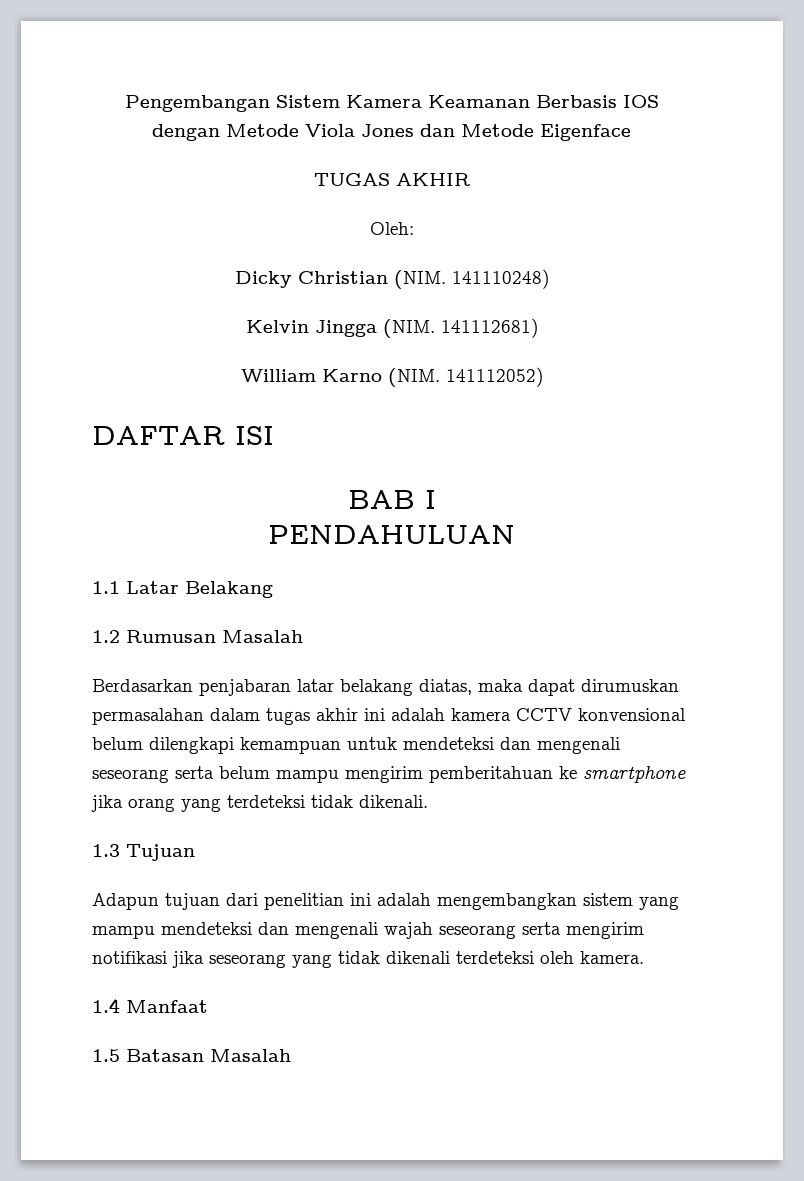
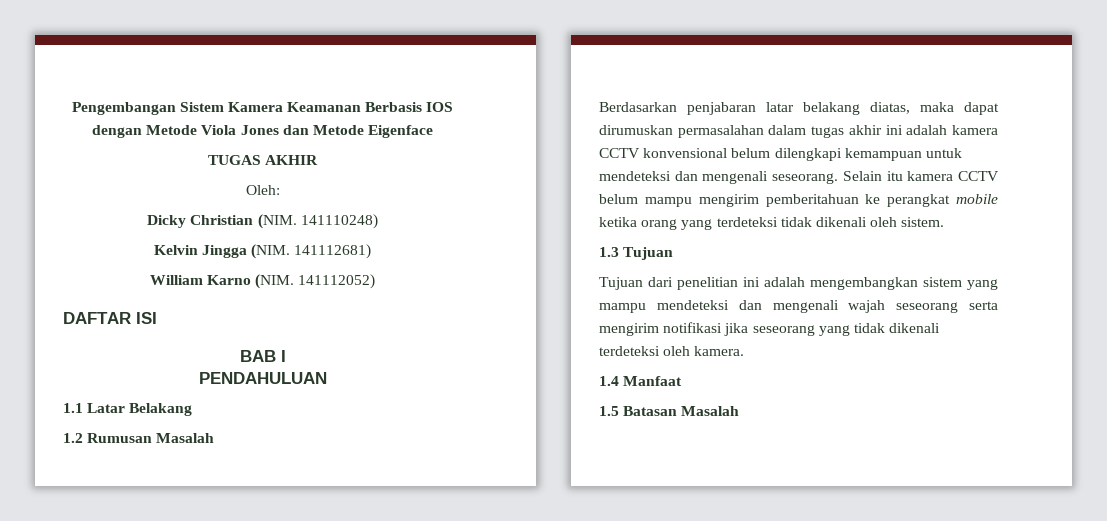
[92,766,214,783] seseorang serta -> [772,171,999,184] seseorang. Selain itu kamera CCTV
[583,766,686,783] [91,795,123,812] smartphone jika -> [887,194,998,207] [599,217,637,227] perangkat mobile ketika
[359,795,428,808] dikenali. -> [815,217,945,227] dikenali oleh sistem.
[92,893,220,910] Adapun tujuan -> [599,277,643,290] Tujuan

